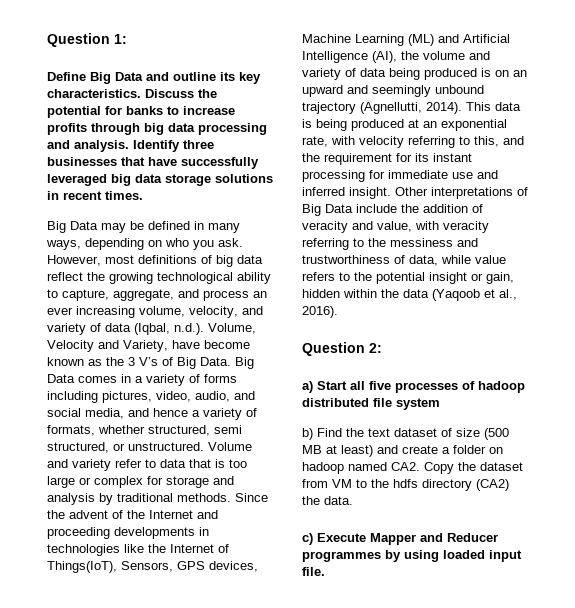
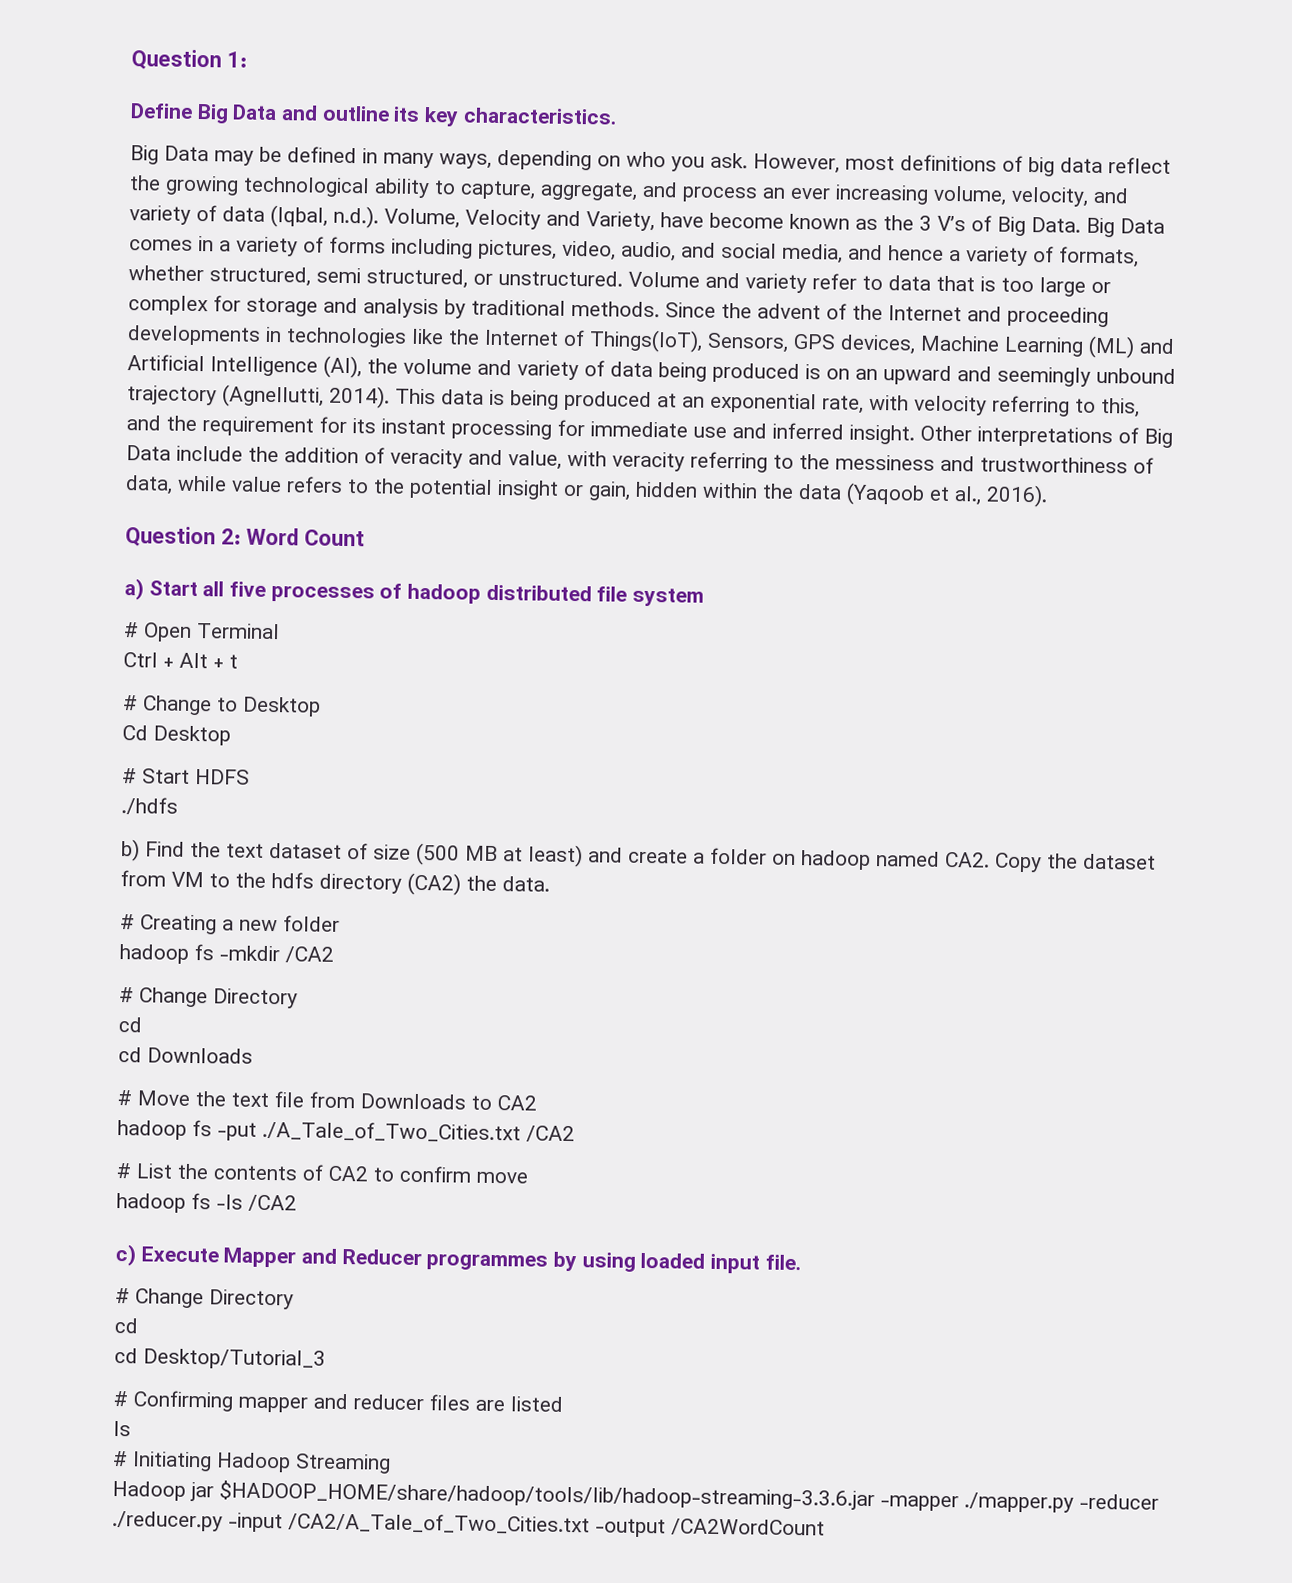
[145,89,217,98] [47,106,235,118] [47,123,267,135] [47,140,214,152] [47,157,259,169] [47,174,273,186] [47,191,143,200] Discuss the potential for banks to increase profits through big data processing and analysis. Identify three businesses that have successfully leveraged big data storage solutions in recent times. -> (617, 116) none
(382, 348) none -> [246,527,365,547] Word Count
(440, 404) none -> [124,622,280,642] [123,652,238,669] [123,695,321,717] [122,725,231,746] [122,768,250,785] [121,797,178,815] // # Open Terminal // Ctrl + Alt + t // # Change to Desktop // Cd Desktop // # Start HDFS // ./hdfs
(353, 500) none -> [120,914,340,935] [119,944,334,964] [119,987,298,1009] [118,1017,142,1033] [118,1047,253,1064] [117,1090,537,1111] [117,1120,575,1143] [116,1163,528,1184] [116,1193,297,1213] // # Creating a new folder // hadoop fs -mkdir /CA2 // # Change Directory // cd // cd Downloads // # Move the text file from Downloads to CA2 // hadoop fs -put ./A_Tale_of_Two_Cities.txt /CA2 // # List the contents of CA2 to confirm move // hadoop fs -ls /CA2
(325, 571) none -> [115,1288,294,1310] [114,1318,138,1334] [114,1348,326,1370] [113,1390,563,1413] [113,1420,131,1437] [113,1450,391,1474] [112,1480,1159,1513] [112,1510,825,1538] // # Change Directory // cd // cd Desktop/Tutorial_3 // # Confirming mapper and reducer files are listed // ls // # Initiating Hadoop Streaming // Hadoop jar $HADOOP_HOME/share/hadoop/tools/lib/hadoop-streaming-3.3.6.jar -mapper ./mapper.py -reducer ./reducer.py -input /CA2/A_Tale_of_Two_Cities.txt -output /CA2WordCount

